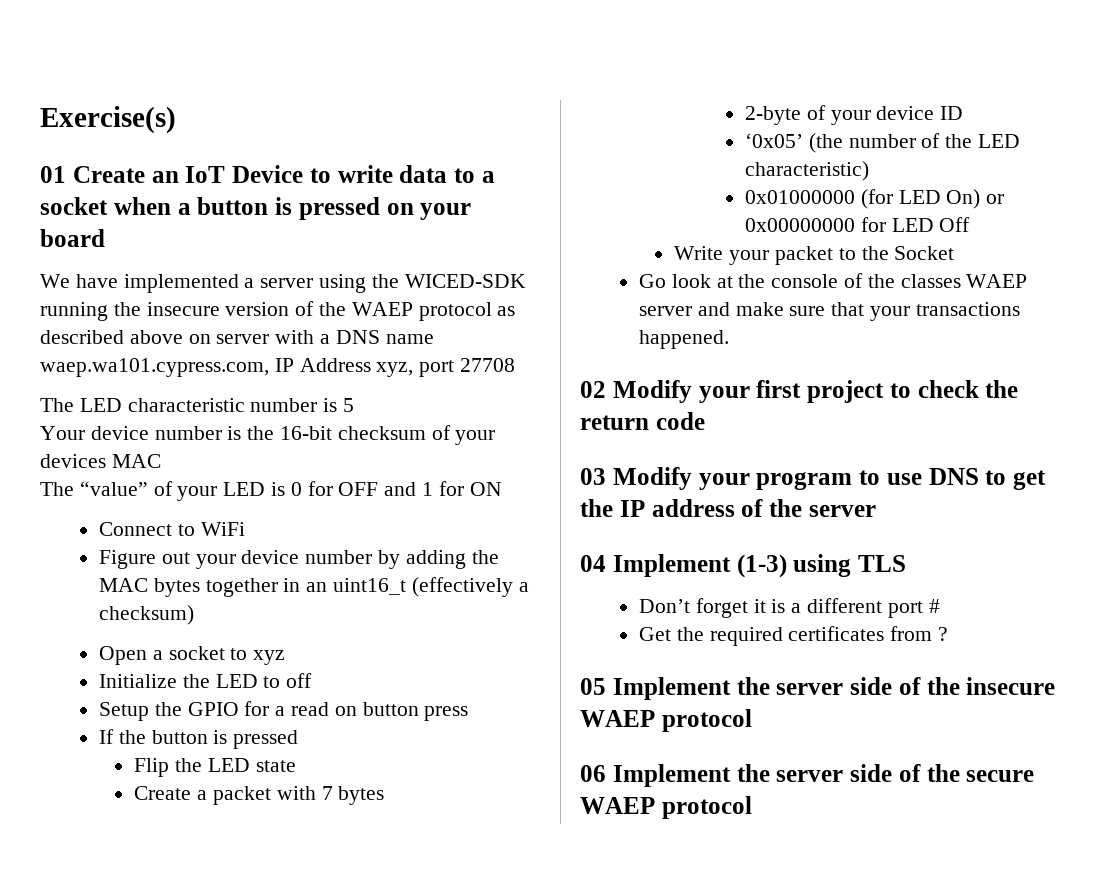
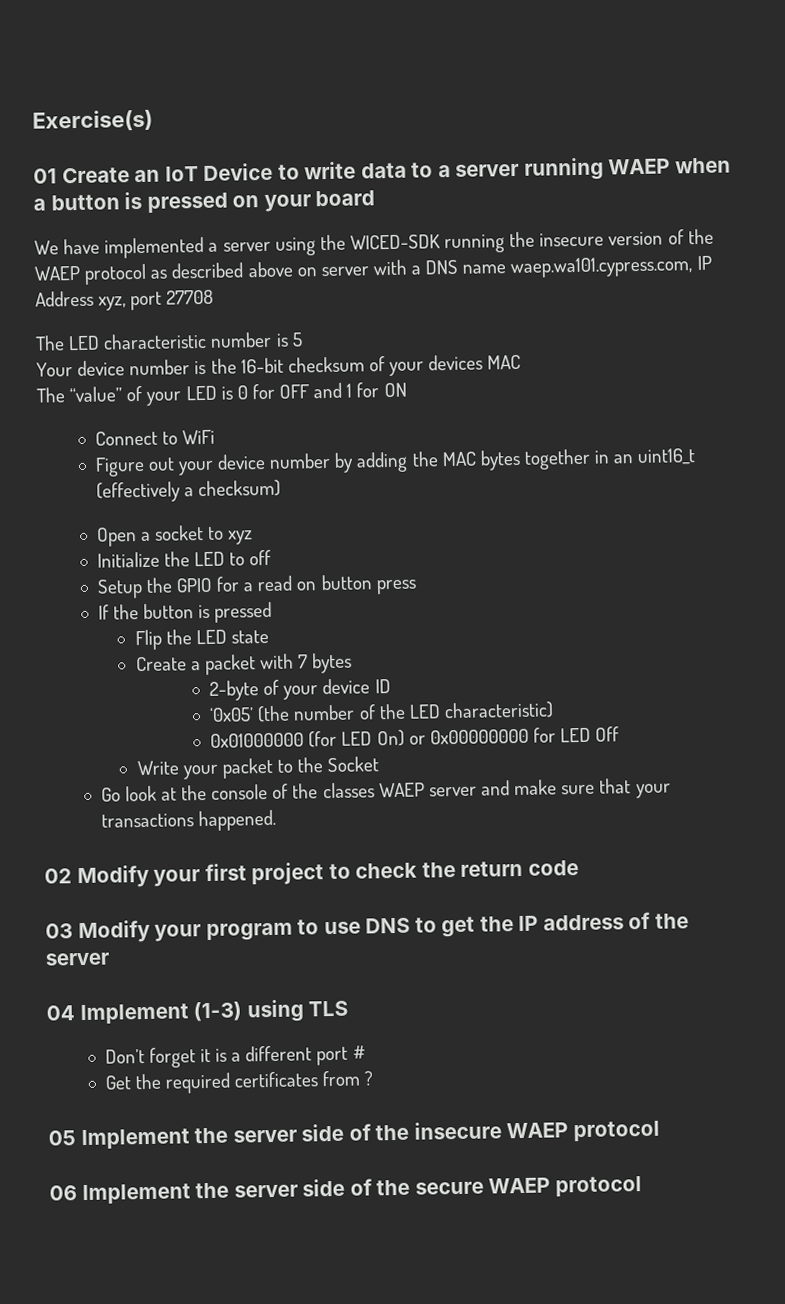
[40,197,108,215] socket -> [455,157,671,181] server running WAEP

